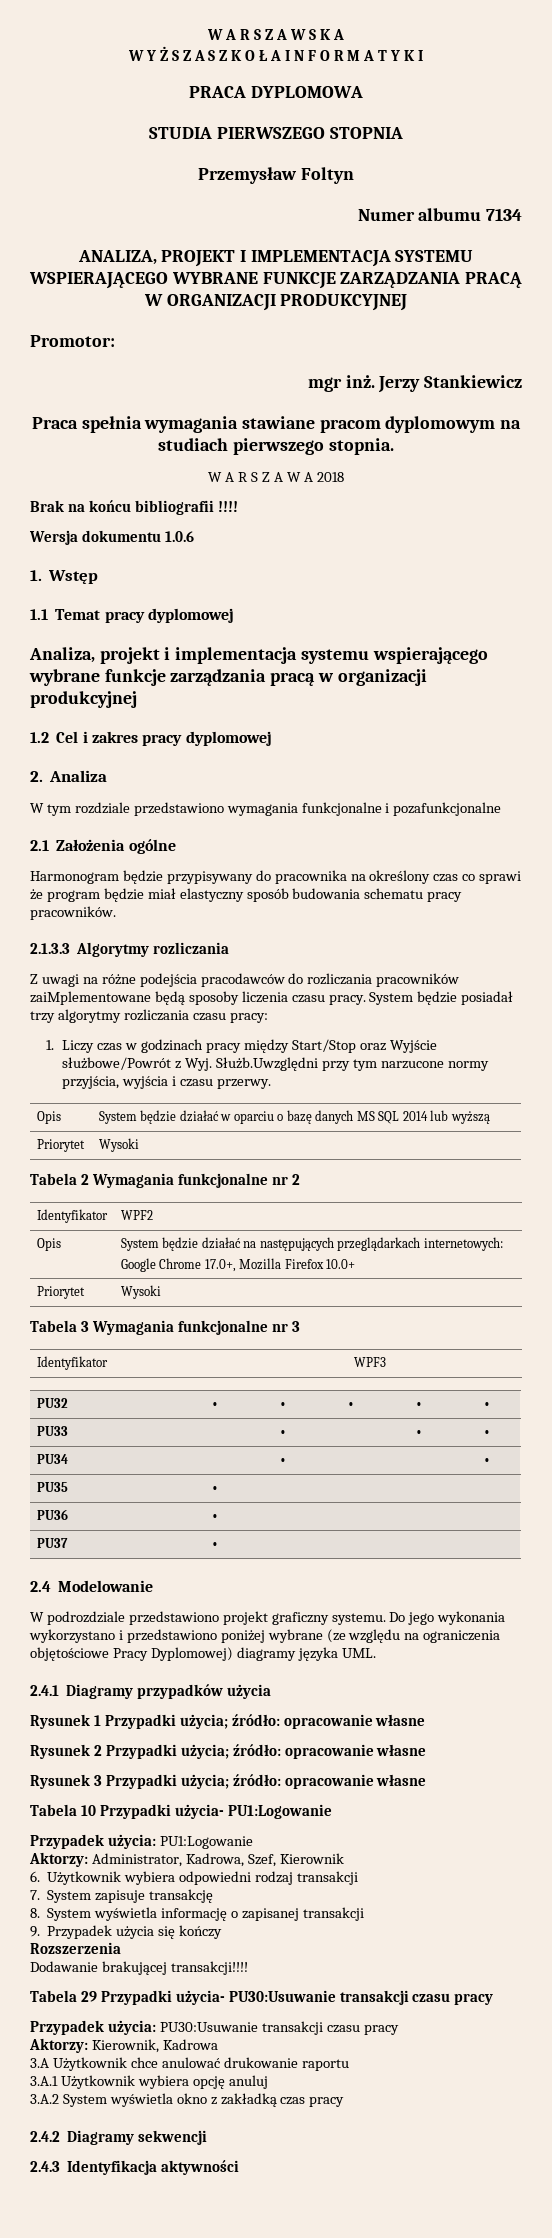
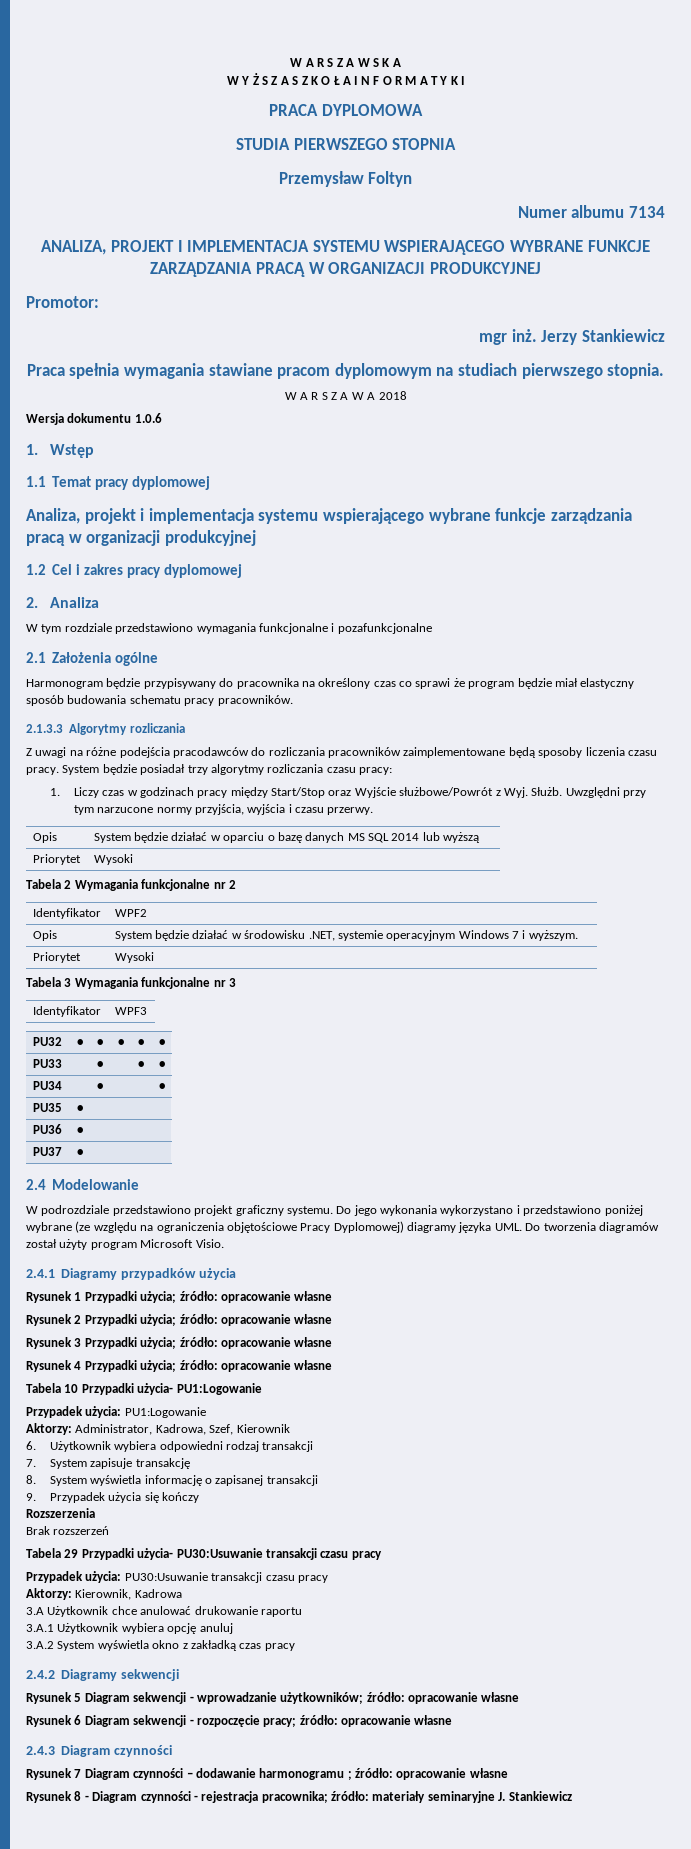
[30,500,238,515] // Brak na końcu bibliografii !!!! -> (407, 395) none
[30,991,151,1005] zaiMplementowane -> [403,747,506,758] zaimplementowane
[216,1057,319,1071] Służb.Uwzględni -> [531,787,620,798] Służb. Uwzględni
[243,1237,503,1251] [120,1258,356,1272] na następujących przeglądarkach internetowych: // Google Chrome 17.0+, Mozilla Firefox 10.0+ -> [231,930,578,941] w środowisku .NET, systemie operacyjnym Windows 7 i wyższym.
(376, 1653) none -> [525,1222,659,1233] [26,1239,224,1250] Do tworzenia diagramów został użyty program Microsoft Visio.
(427, 1780) none -> [26,1360,333,1372] // Rysunek 4 Przypadki użycia; źródło: opracowanie własne
[30,1961,248,1975] Dodawanie brakującej transakcji!!!! -> [26,1526,110,1535] Brak rozszerzeń
[30,2160,240,2175] 2.4.3 Identyfikacja aktywności -> [26,1692,520,1704] [26,1715,453,1727] [26,1745,172,1757] [26,1768,508,1780] [26,1791,572,1803] Rysunek 5 Diagram sekwencji - wprowadzanie użytkowników; źródło: opracowanie własne // Rysunek 6 Diagram sekwencji - rozpoczęcie pracy; źródło: opracowanie własne // 2.4.3 Diagram czynności // Rysunek 7 Diagram czynności – dodawanie harmonogramu ; źródło: opracowanie własne // Rysunek 8 - Diagram czynności - rejestracja pracownika; źródło: materiały seminaryjne J. Stankiewicz

